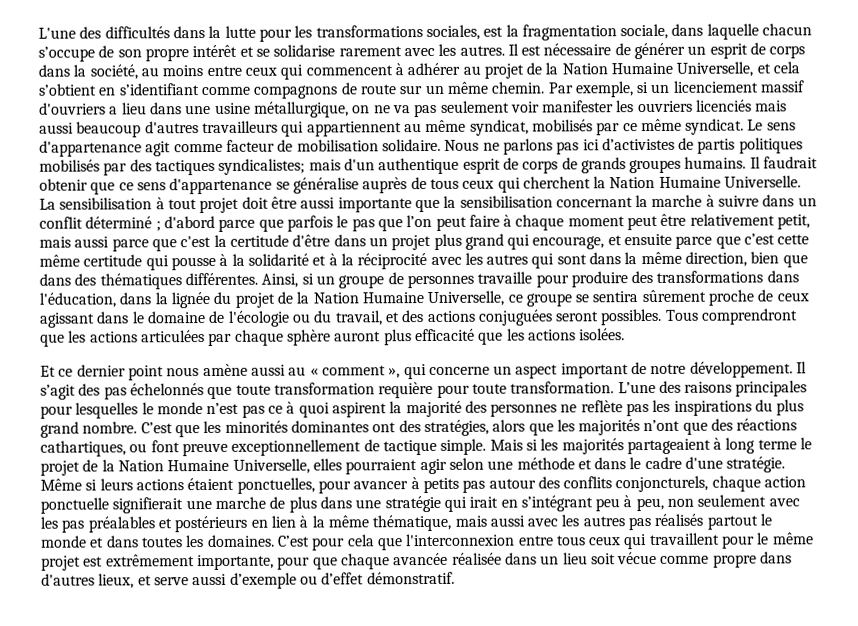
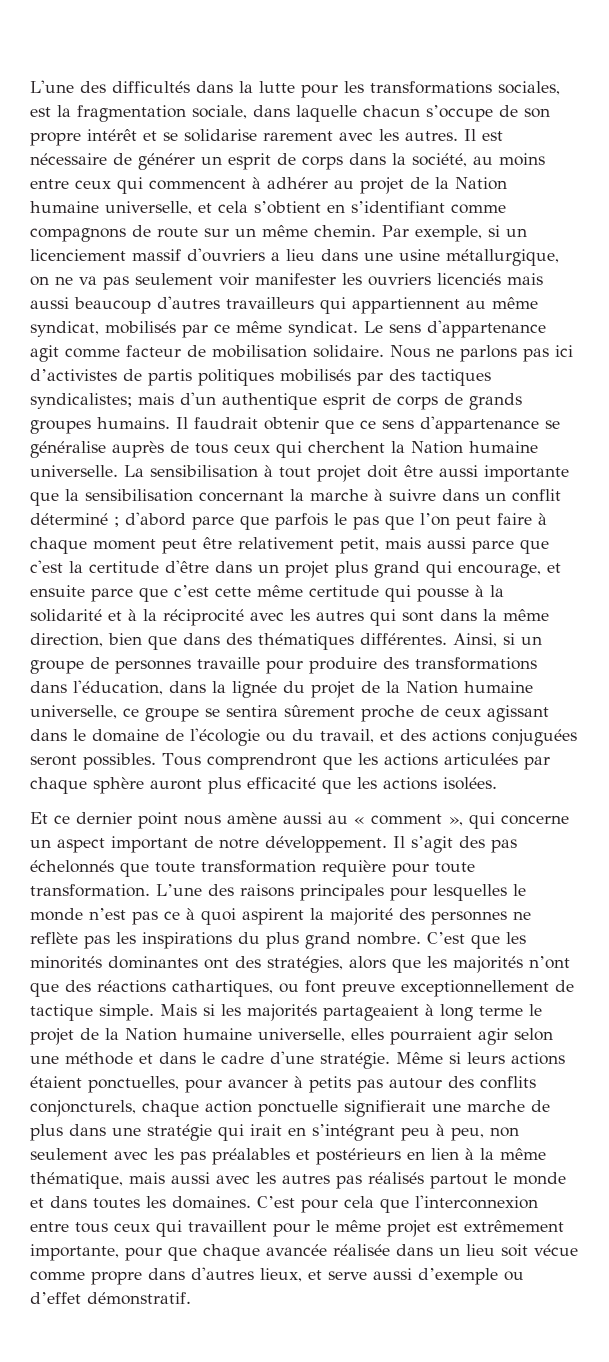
[611,61,754,77] Humaine Universelle, -> [30,201,192,215] humaine universelle,
[658,175,802,188] Humaine Universelle. -> [469,441,538,453] [30,465,118,477] humaine universelle.
[361,290,505,307] Humaine Universelle, -> [464,681,533,693] [30,705,117,719] humaine universelle,
[167,458,310,474] Humaine Universelle, -> [183,1028,345,1042] humaine universelle,

